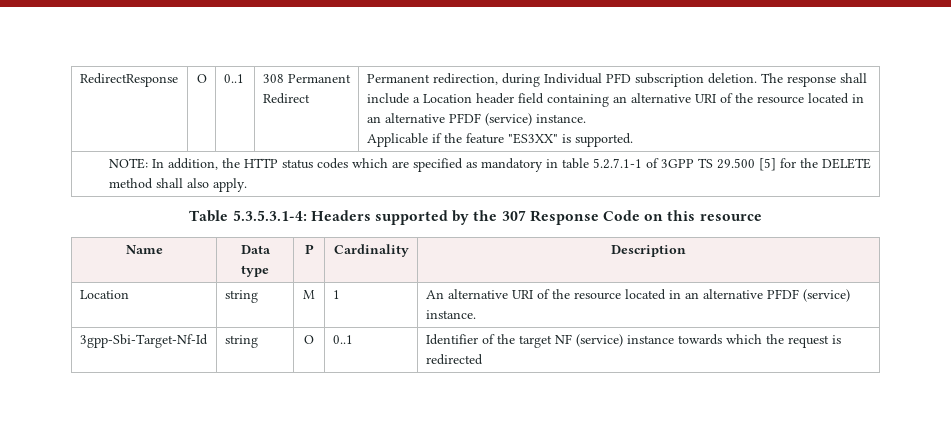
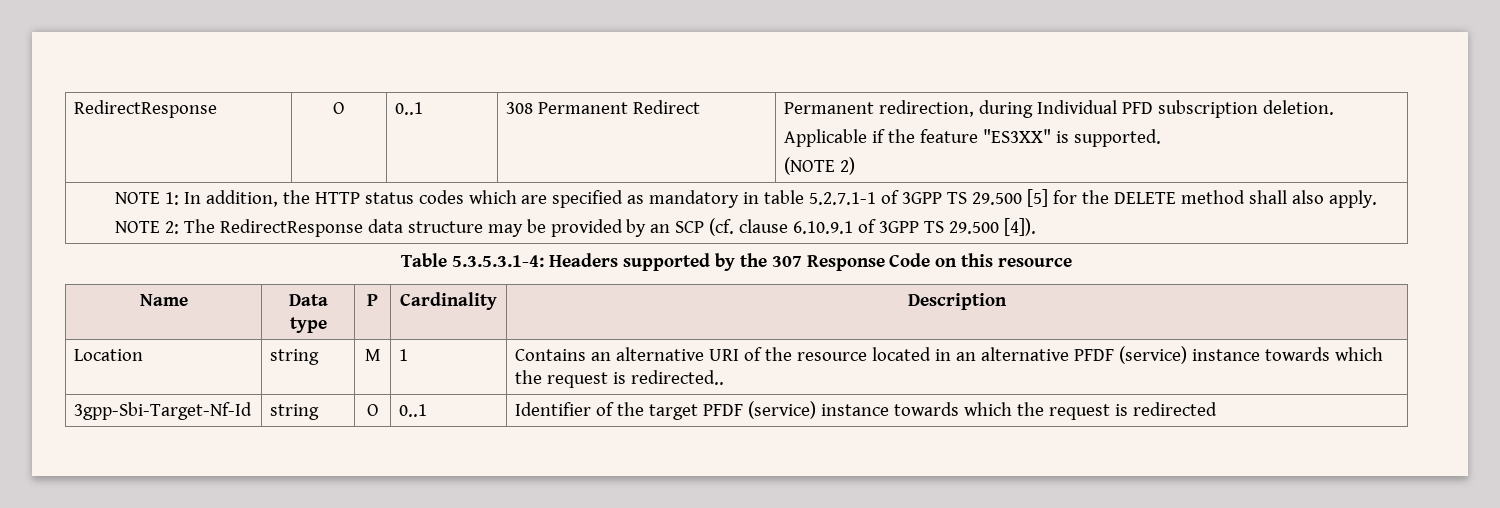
[760,73,867,87] [366,93,864,107] [366,113,586,126] The response shall include a Location header field containing an alternative URI of the resource located in an alternative PFDF (service) instance. -> (1335, 107) none
[109,158,149,169] // NOTE: -> [784,157,856,175] [114,192,179,205] // (NOTE 2) // NOTE 1:
(248, 185) none -> [114,218,1037,237] // NOTE 2: The RedirectResponse data structure may be provided by an SCP (cf. clause 6.10.9.1 of 3GPP TS 29.500 [4]).
[425,290,444,299] An -> [515,349,612,361] Contains an
[425,310,476,319] instance. -> [1192,347,1384,361] [515,370,725,388] instance towards which the request is redirected..
[554,334,572,344] NF -> [703,404,744,416] PFDF

